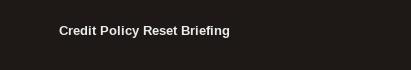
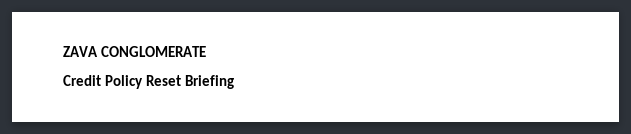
(59, 30) none -> [63,46,206,57] ZAVA CONGLOMERATE //

